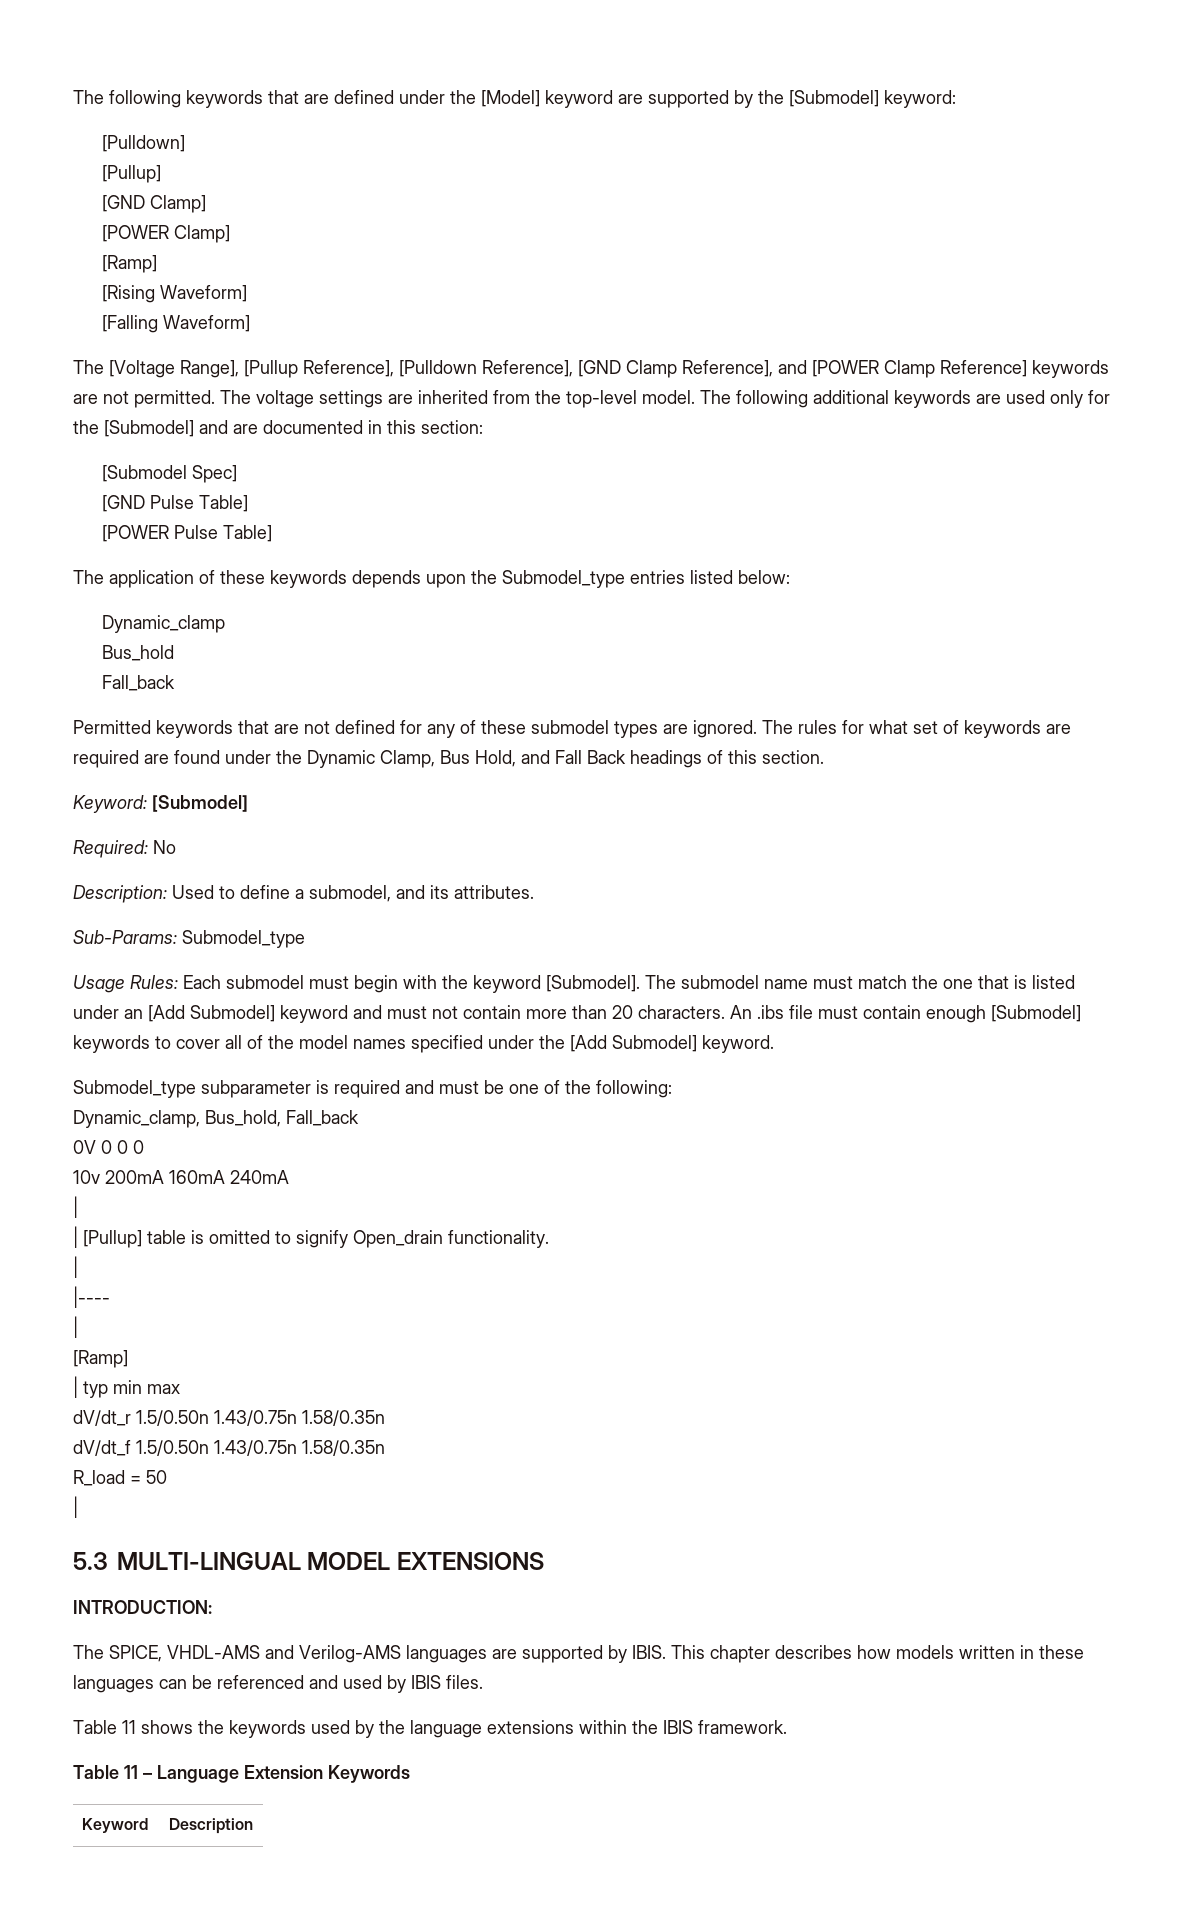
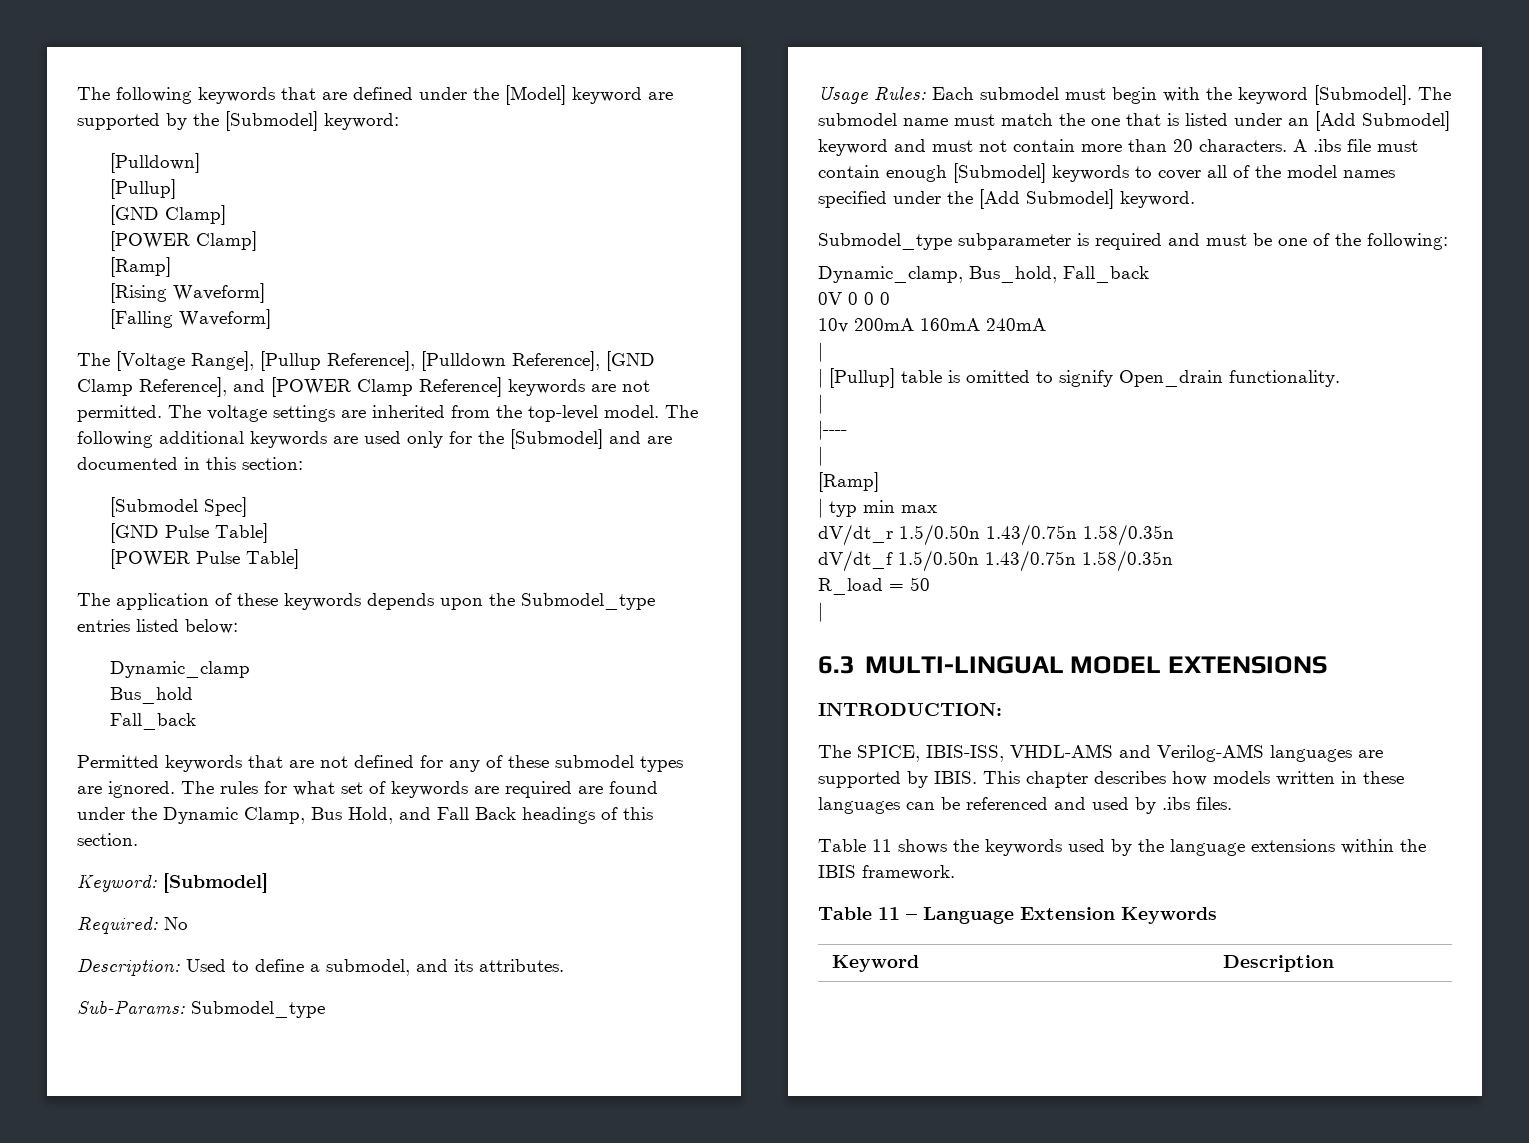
[730,1005,752,1019] An -> [1293,139,1307,152] A
[73,1552,108,1570] 5.3 -> [818,656,855,674] 6.3
(162, 1653) none -> [926,745,1004,762] IBIS-ISS,
[411,1675,441,1689] IBIS -> [1162,797,1190,810] .ibs

